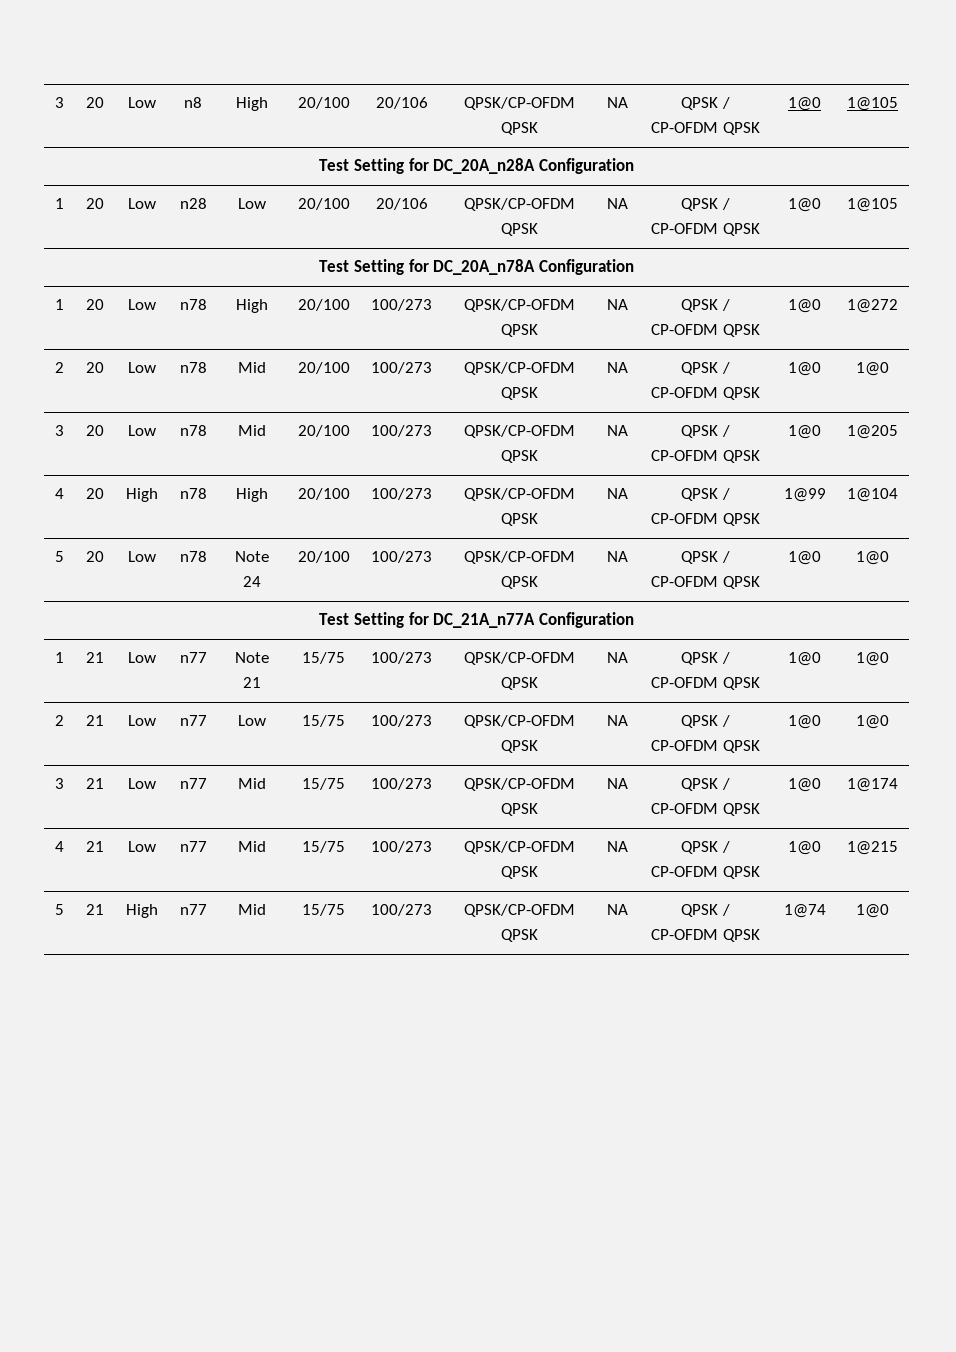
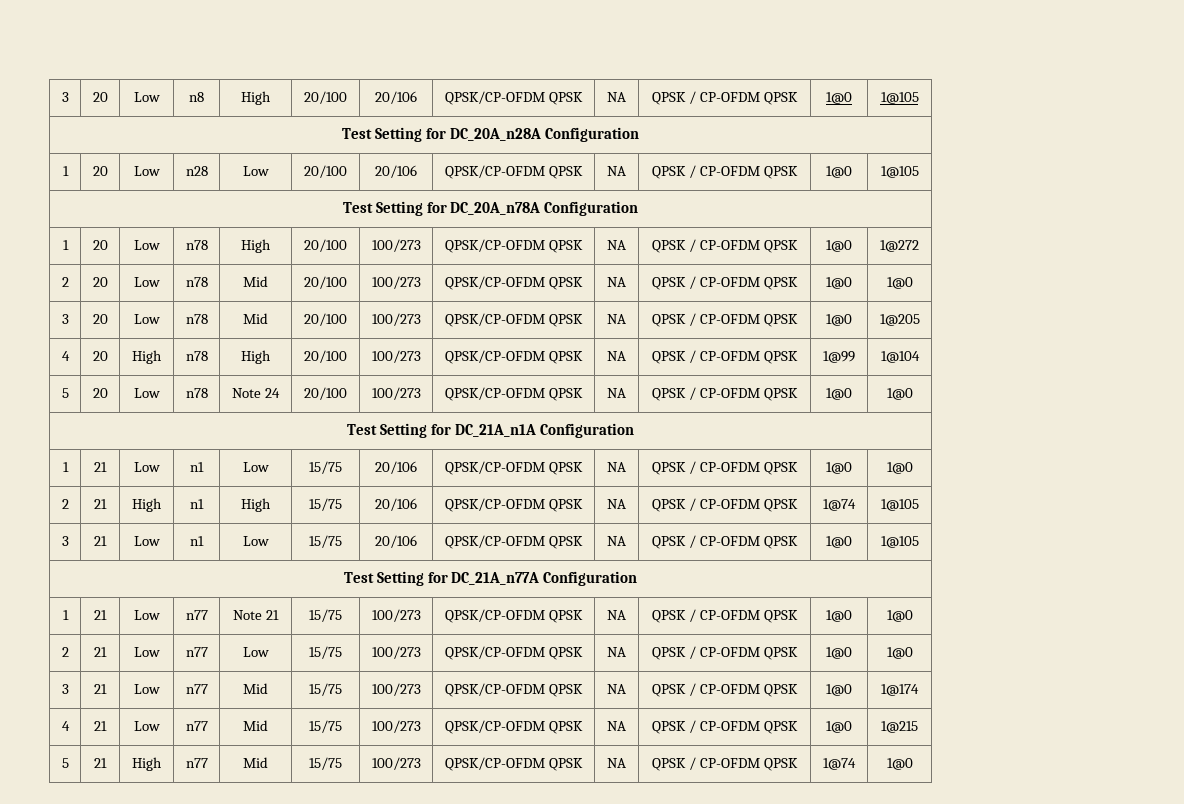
(889, 558) none -> [347,423,634,438] [62,462,69,472] [94,462,107,472] [133,462,160,472] [190,462,204,472] [242,462,269,472] [309,461,342,474] [375,461,417,474] [445,461,583,475] [607,462,626,472] [652,461,798,475] [826,462,852,474] [886,462,913,474] [61,499,69,509] [94,499,107,509] [132,498,162,512] [190,499,204,509] [241,498,271,512] [309,498,342,511] [375,498,417,511] [445,498,583,512] [607,499,626,509] [652,498,798,512] [823,499,856,511] [880,499,919,511] [61,536,69,546] [94,536,107,546] [133,536,160,546] [190,536,204,546] [242,536,269,546] [309,535,342,548] [375,535,417,548] [445,535,583,549] [607,536,626,546] [652,535,798,549] [826,536,852,548] [880,536,919,548] // Test Setting for DC_21A_n1A Configuration // 1 | 21 | Low | n1 | Low | 15/75 | 20/106 | QPSK/CP-OFDM QPSK | NA | QPSK / CP-OFDM QPSK | 1@0 | 1@0 // 2 | 21 | High | n1 | High | 15/75 | 20/106 | QPSK/CP-OFDM QPSK | NA | QPSK / CP-OFDM QPSK | 1@74 | 1@105 // 3 | 21 | Low | n1 | Low | 15/75 | 20/106 | QPSK/CP-OFDM QPSK | NA | QPSK / CP-OFDM QPSK | 1@0 | 1@105

